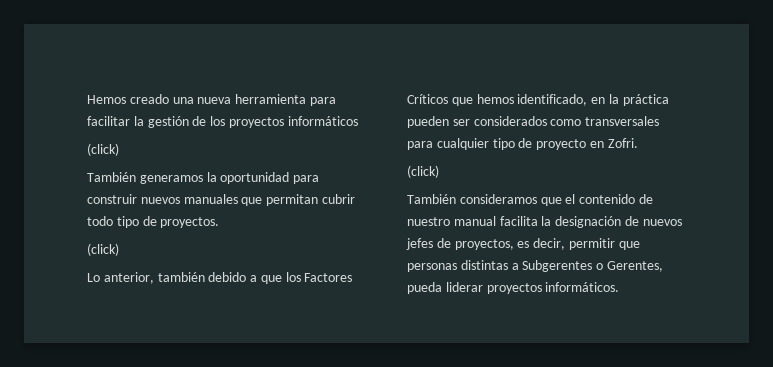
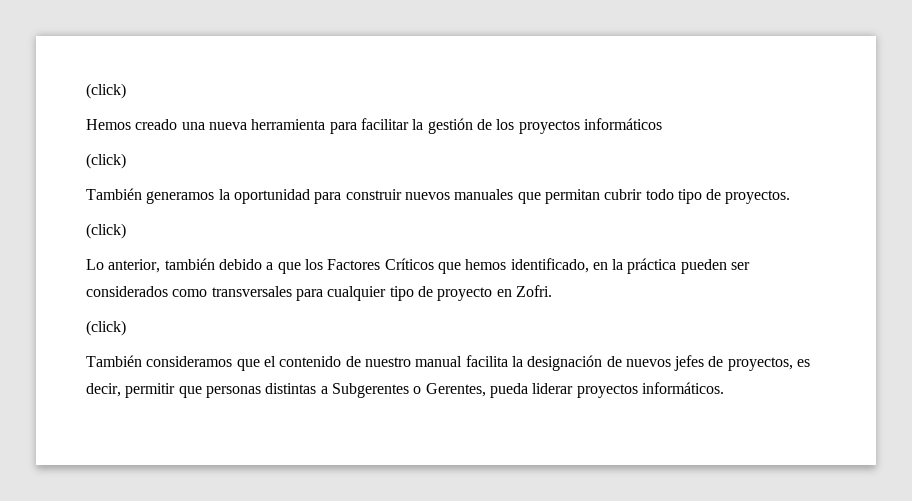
(87, 99) none -> [86,83,126,99] (click) //

